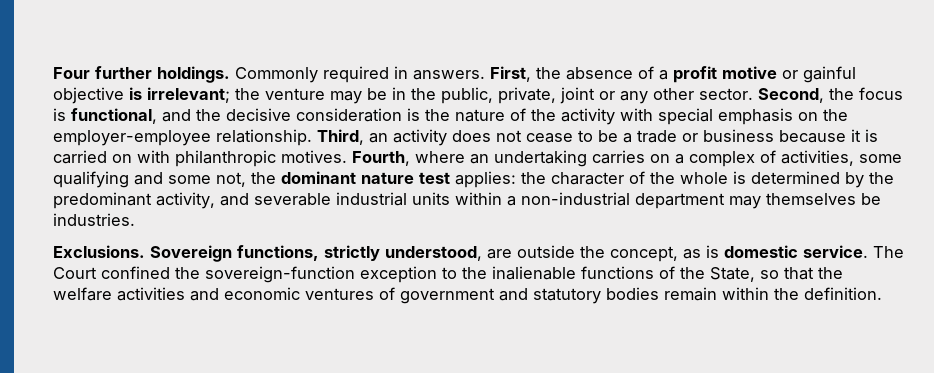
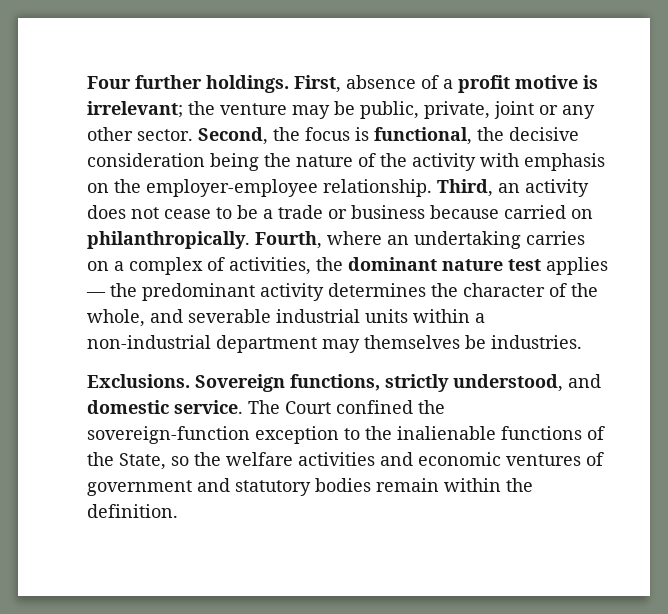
[234,66,561,83] Commonly required in answers. First, the -> [294,75,342,93] First,
[781,66,856,83] [52,87,124,104] or gainful objective -> (579, 82) none
[391,87,436,100] in the -> (356, 108) none
[161,109,191,122] and -> (473, 136) none
[406,108,420,121] is -> [210,153,260,171] being
[657,108,713,125] special -> (520, 160) none
[850,129,878,142] [52,150,347,167] it is carried on with philanthropic motives. -> [504,205,594,219] [87,231,251,249] carried on philanthropically.
[858,154,902,163] [52,171,894,188] [52,192,215,209] some qualifying and some not, the dominant nature test applies: the character of the whole is determined by the predominant activity, -> [316,257,609,275] [86,283,599,301] [87,309,146,327] the dominant nature test applies — the predominant activity determines the character of the whole,
[486,245,719,262] are outside the concept, as is -> [568,374,602,388] and
[783,267,814,280] that -> (190, 461) none

